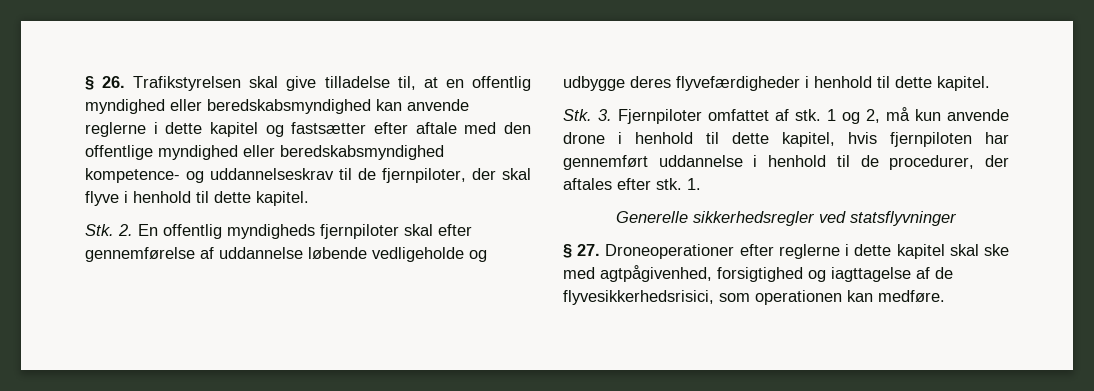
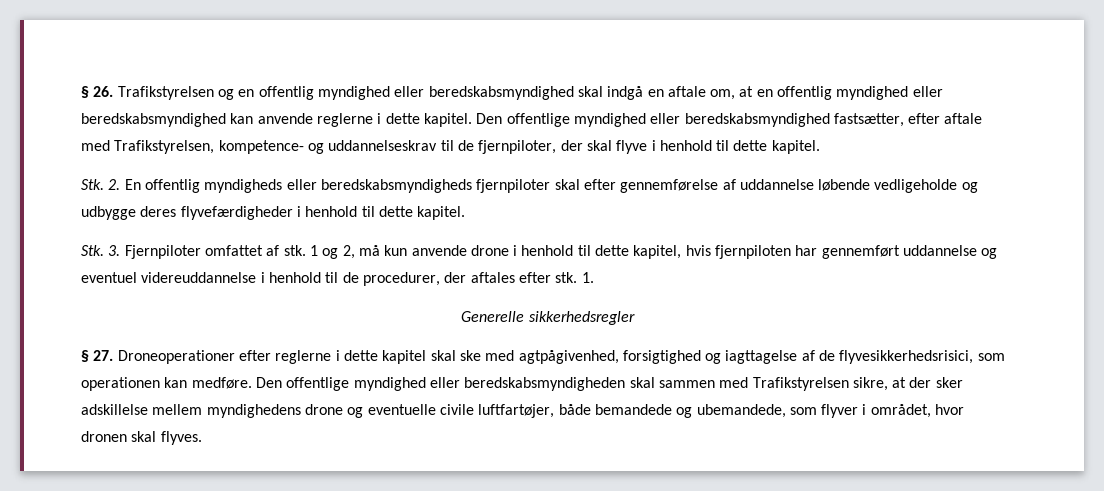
[249,76,416,91] skal give tilladelse til, -> [217,86,736,100] og en offentlig myndighed eller beredskabsmyndighed skal indgå en aftale om,
[210,122,531,137] [85,145,444,160] kapitel og fastsætter efter aftale med den offentlige myndighed eller beredskabsmyndighed -> [423,113,983,127] [81,140,215,154] kapitel. Den offentlige myndighed eller beredskabsmyndighed fastsætter, efter aftale med Trafikstyrelsen,
(315, 231) none -> [286,179,472,193] eller beredskabsmyndigheds
(743, 161) none -> [981,248,998,259] [81,272,257,283] og eventuel videreuddannelse
[819,211,957,226] ved statsflyvninger -> (635, 318) none
(945, 296) none -> [255,377,963,391] [81,404,965,418] [81,431,202,445] Den offentlige myndighed eller beredskabsmyndigheden skal sammen med Trafikstyrelsen sikre, at der sker adskillelse mellem myndighedens drone og eventuelle civile luftfartøjer, både bemandede og ubemandede, som flyver i området, hvor dronen skal flyves.

